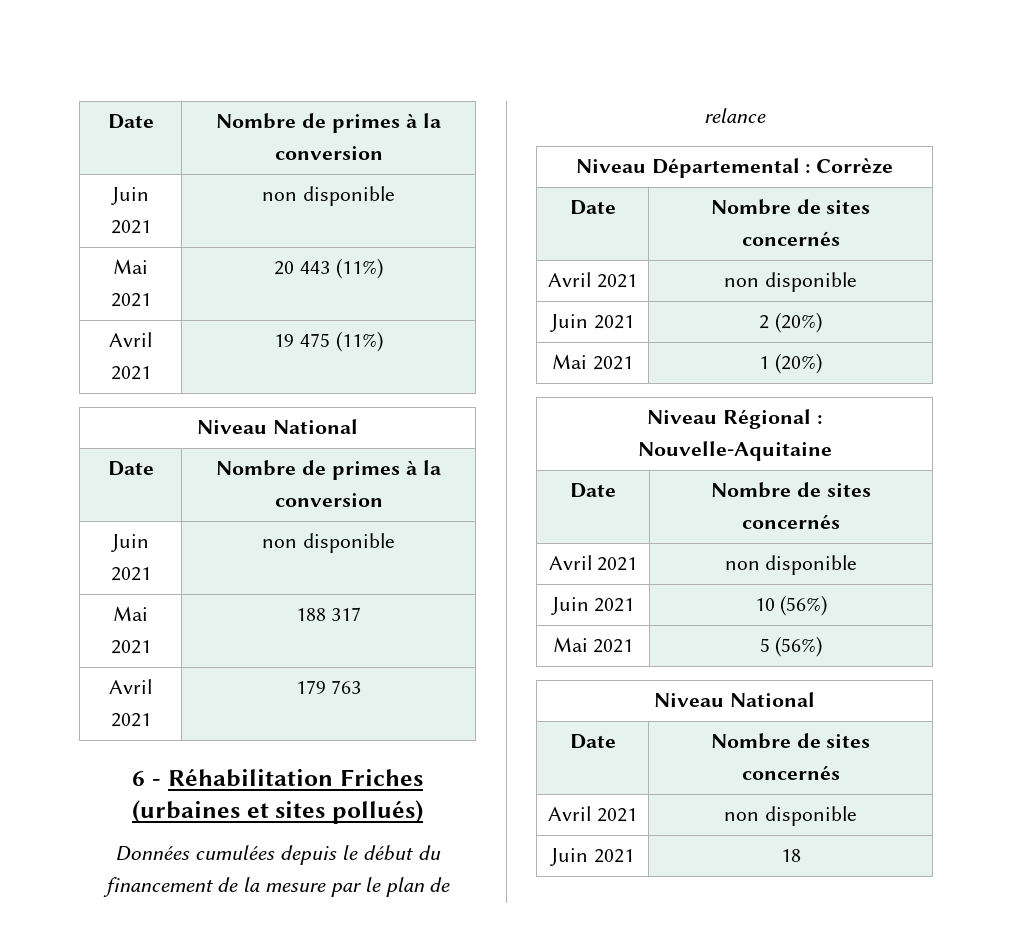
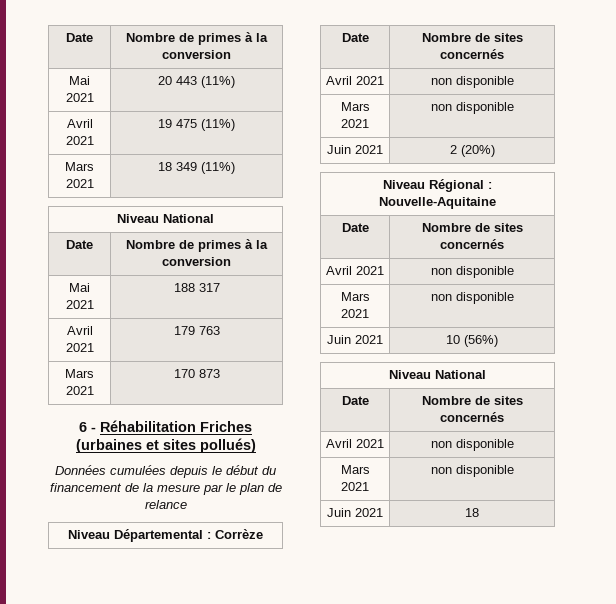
[107,114,154,129] [216,113,441,133] [274,146,383,160] [111,187,149,205] [110,220,151,234] [262,186,395,206] Date | Nombre de primes à la conversion // Juin 2021 | non disponible -> [66,33,93,42] [126,32,268,45] [162,50,231,59] Date | Nombre de primes à la conversion
(383, 341) none -> [65,162,94,171] [65,179,94,188] [158,162,236,174] // Mars 2021 | 18 349 (11%)
[111,534,149,552] [110,567,151,581] [262,533,395,553] // Juin 2021 | non disponible -> (231, 261) none
(362, 687) none -> [65,369,94,378] [65,386,94,395] [173,369,220,378] // Mars 2021 | 170 873
(857, 282) none -> [340,102,370,111] [341,119,369,128] [430,102,514,114] // Mars 2021 | non disponible
[552,354,633,370] [759,353,822,374] // Mai 2021 | 1 (20%) -> (495, 151) none
(858, 565) none -> [340,292,370,301] [341,309,369,318] [430,292,514,304] // Mars 2021 | non disponible
[552,637,634,653] [759,636,823,657] // Mai 2021 | 5 (56%) -> (498, 341) none
(857, 816) none -> [340,465,370,474] [341,482,369,491] [430,465,514,477] // Mars 2021 | non disponible

